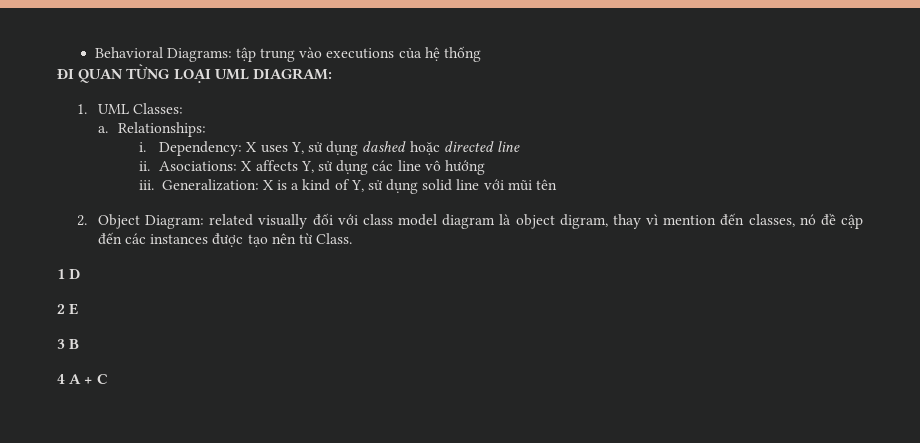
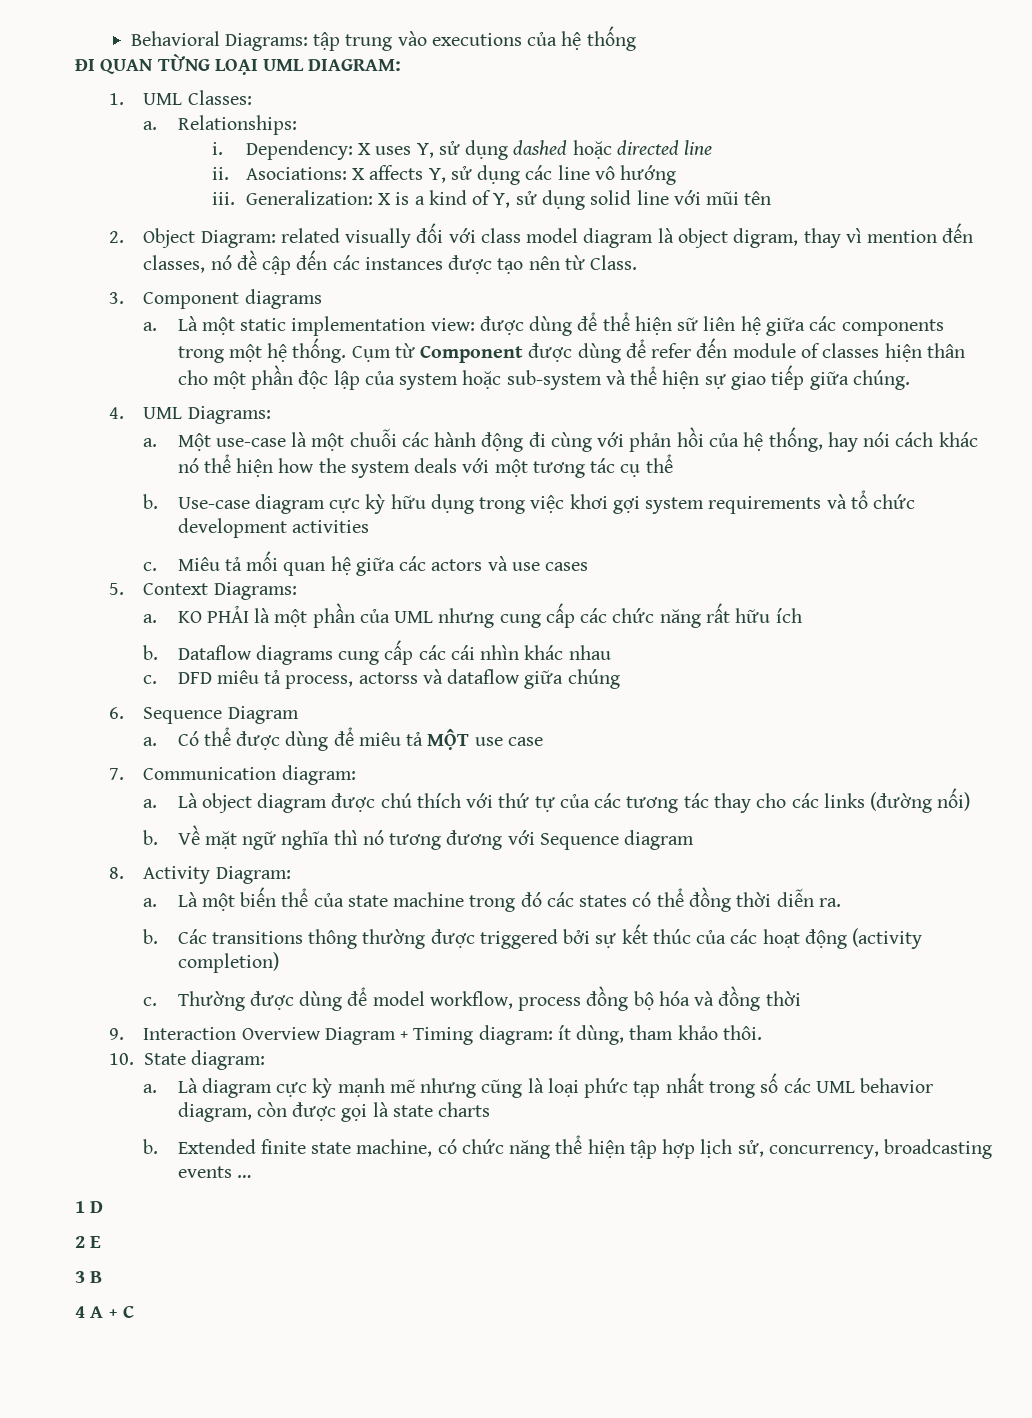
(353, 238) none -> [109,289,322,309] [143,312,944,336] [177,338,965,363] [177,365,910,390] [109,406,271,424] [143,427,978,452] [177,454,673,478] [143,490,916,514] [177,518,369,538] [143,551,589,576] [109,582,297,600] [143,603,802,628] [143,640,611,665] [143,669,620,689] [109,706,299,724] [143,727,543,751] [109,765,356,785] [143,788,971,813] [143,825,695,850] [109,866,291,884] [143,887,841,912] [143,924,923,949] [177,952,279,973] [143,986,801,1011] [109,1025,763,1045] [109,1050,266,1070] [143,1073,934,1098] [177,1102,491,1122] [143,1135,993,1159] [177,1166,251,1178] // 3. Component diagrams // a. Là một static implementation view: được dùng để thể hiện sữ liên hệ giữa các components trong một hệ thống. Cụm từ Component được dùng để refer đến module of classes hiện thân cho một phần độc lập của system hoặc sub-system và thể hiện sự giao tiếp giữa chúng. // 4. UML Diagrams: // a. Một use-case là một chuỗi các hành động đi cùng với phản hồi của hệ thống, hay nói cách khác nó thể hiện how the system deals với một tương tác cụ thể // b. Use-case diagram cực kỳ hữu dụng trong việc khơi gợi system requirements và tổ chức development activities // c. Miêu tả mối quan hệ giữa các actors và use cases // 5. Context Diagrams: // a. KO PHẢI là một phần của UML nhưng cung cấp các chức năng rất hữu ích // b. Dataflow diagrams cung cấp các cái nhìn khác nhau // c. DFD miêu tả process, actorss và dataflow giữa chúng // 6. Sequence Diagram // a. Có thể được dùng để miêu tả MỘT use case // 7. Communication diagram: // a. Là object diagram được chú thích với thứ tự của các tương tác thay cho các links (đường nối) // b. Về mặt ngữ nghĩa thì nó tương đương với Sequence diagram // 8. Activity Diagram: // a. Là một biến thể của state machine trong đó các states có thể đồng thời diễn ra. // b. Các transitions thông thường được triggered bởi sự kết thúc của các hoạt động (activity completion) // c. Thường được dùng để model workflow, process đồng bộ hóa và đồng thời // 9. Interaction Overview Diagram + Timing diagram: ít dùng, tham khảo thôi. // 10. State diagram: // a. Là diagram cực kỳ mạnh mẽ nhưng cũng là loại phức tạp nhất trong số các UML behavior diagram, còn được gọi là state charts // b. Extended finite state machine, có chức năng thể hiện tập hợp lịch sử, concurrency, broadcasting events …

